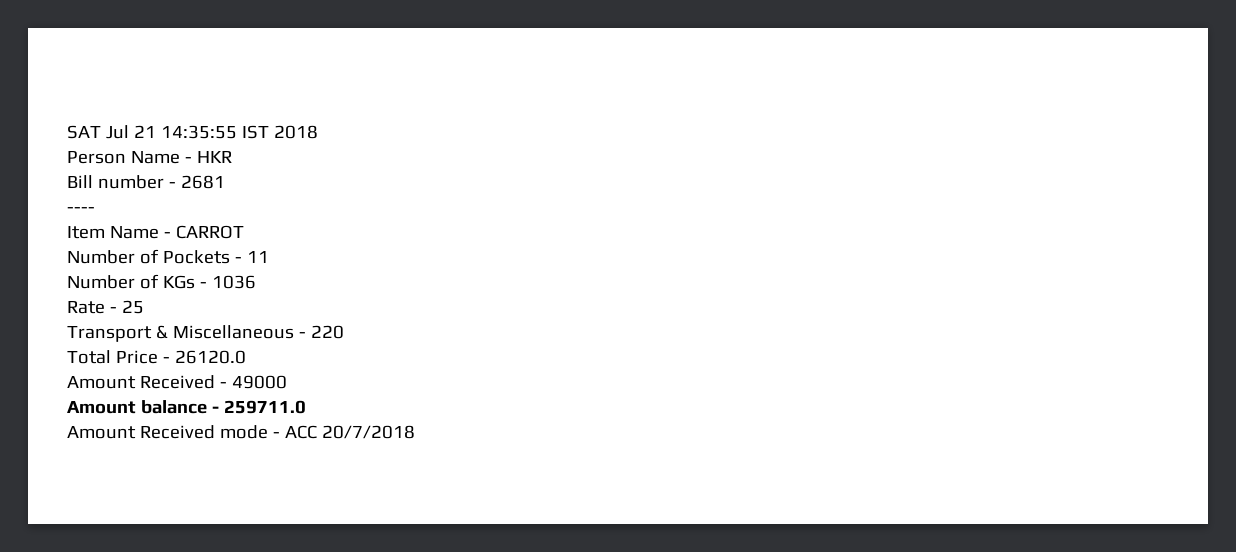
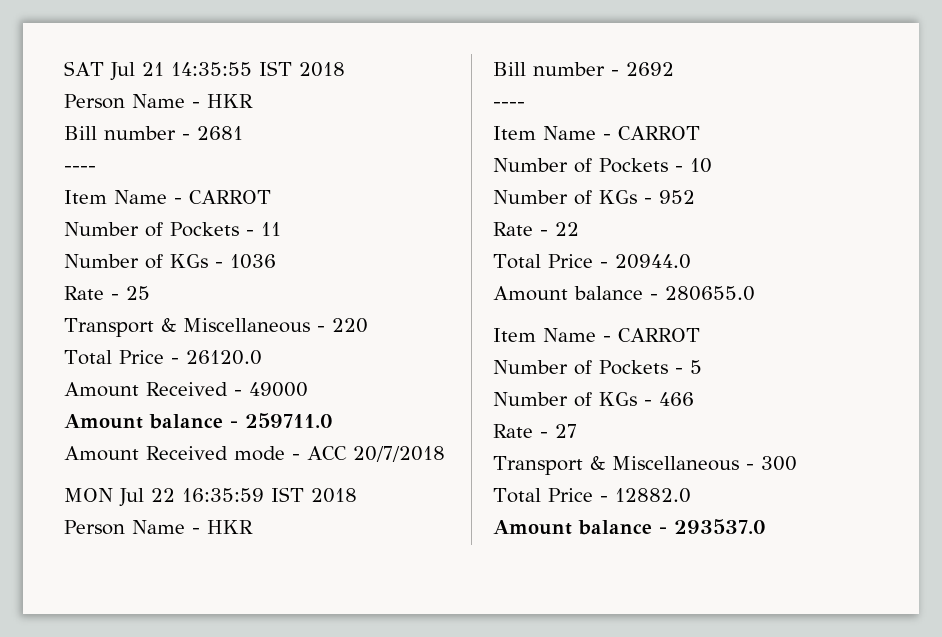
(415, 432) none -> [64,487,357,507] [64,520,253,535] [493,62,674,76] [493,102,525,108] [493,126,700,140] [493,158,712,173] [493,190,695,205] [493,222,579,236] [493,254,691,269] [493,286,755,301] [493,328,700,342] [493,360,702,375] [493,392,694,407] [493,424,577,438] [493,455,797,475] [493,488,691,503] [493,519,766,535] // MON Jul 22 16:35:59 IST 2018 // Person Name - HKR // Bill number - 2692 // ---- // Item Name - CARROT // Number of Pockets - 10 // Number of KGs - 952 // Rate - 22 // Total Price - 20944.0 // Amount balance - 280655.0 // Item Name - CARROT // Number of Pockets - 5 // Number of KGs - 466 // Rate - 27 // Transport & Miscellaneous - 300 // Total Price - 12882.0 // Amount balance - 293537.0

